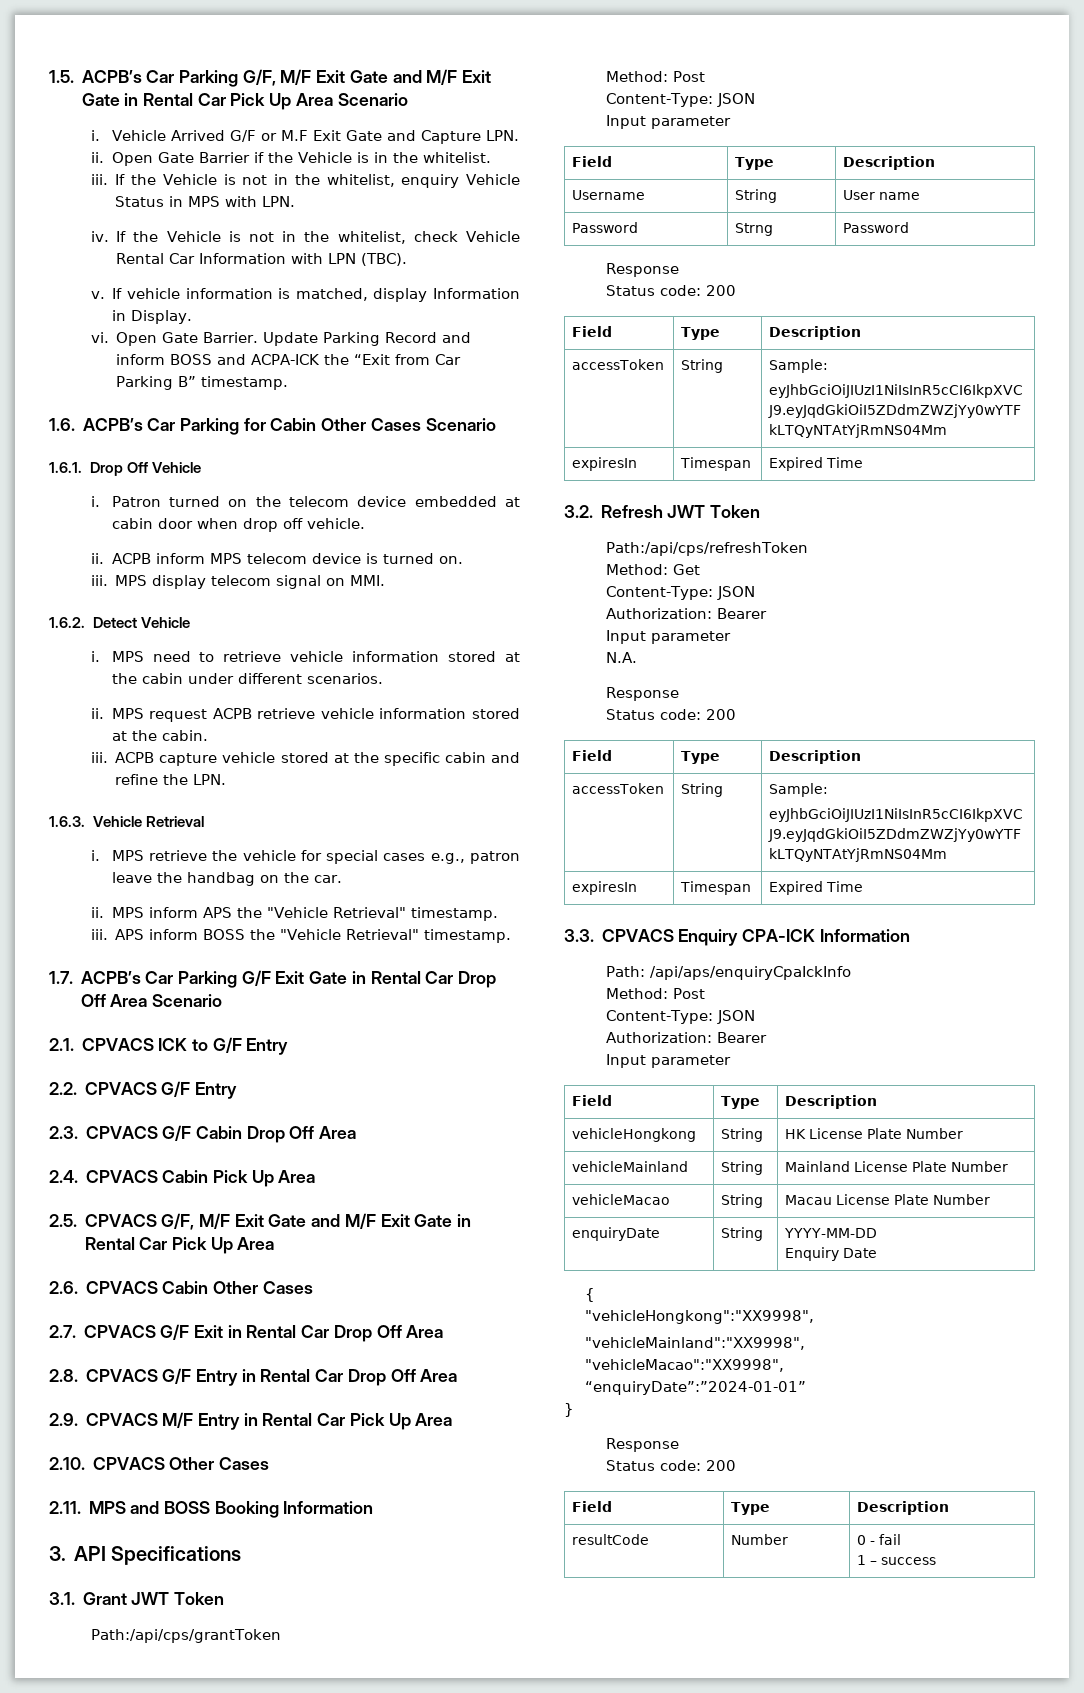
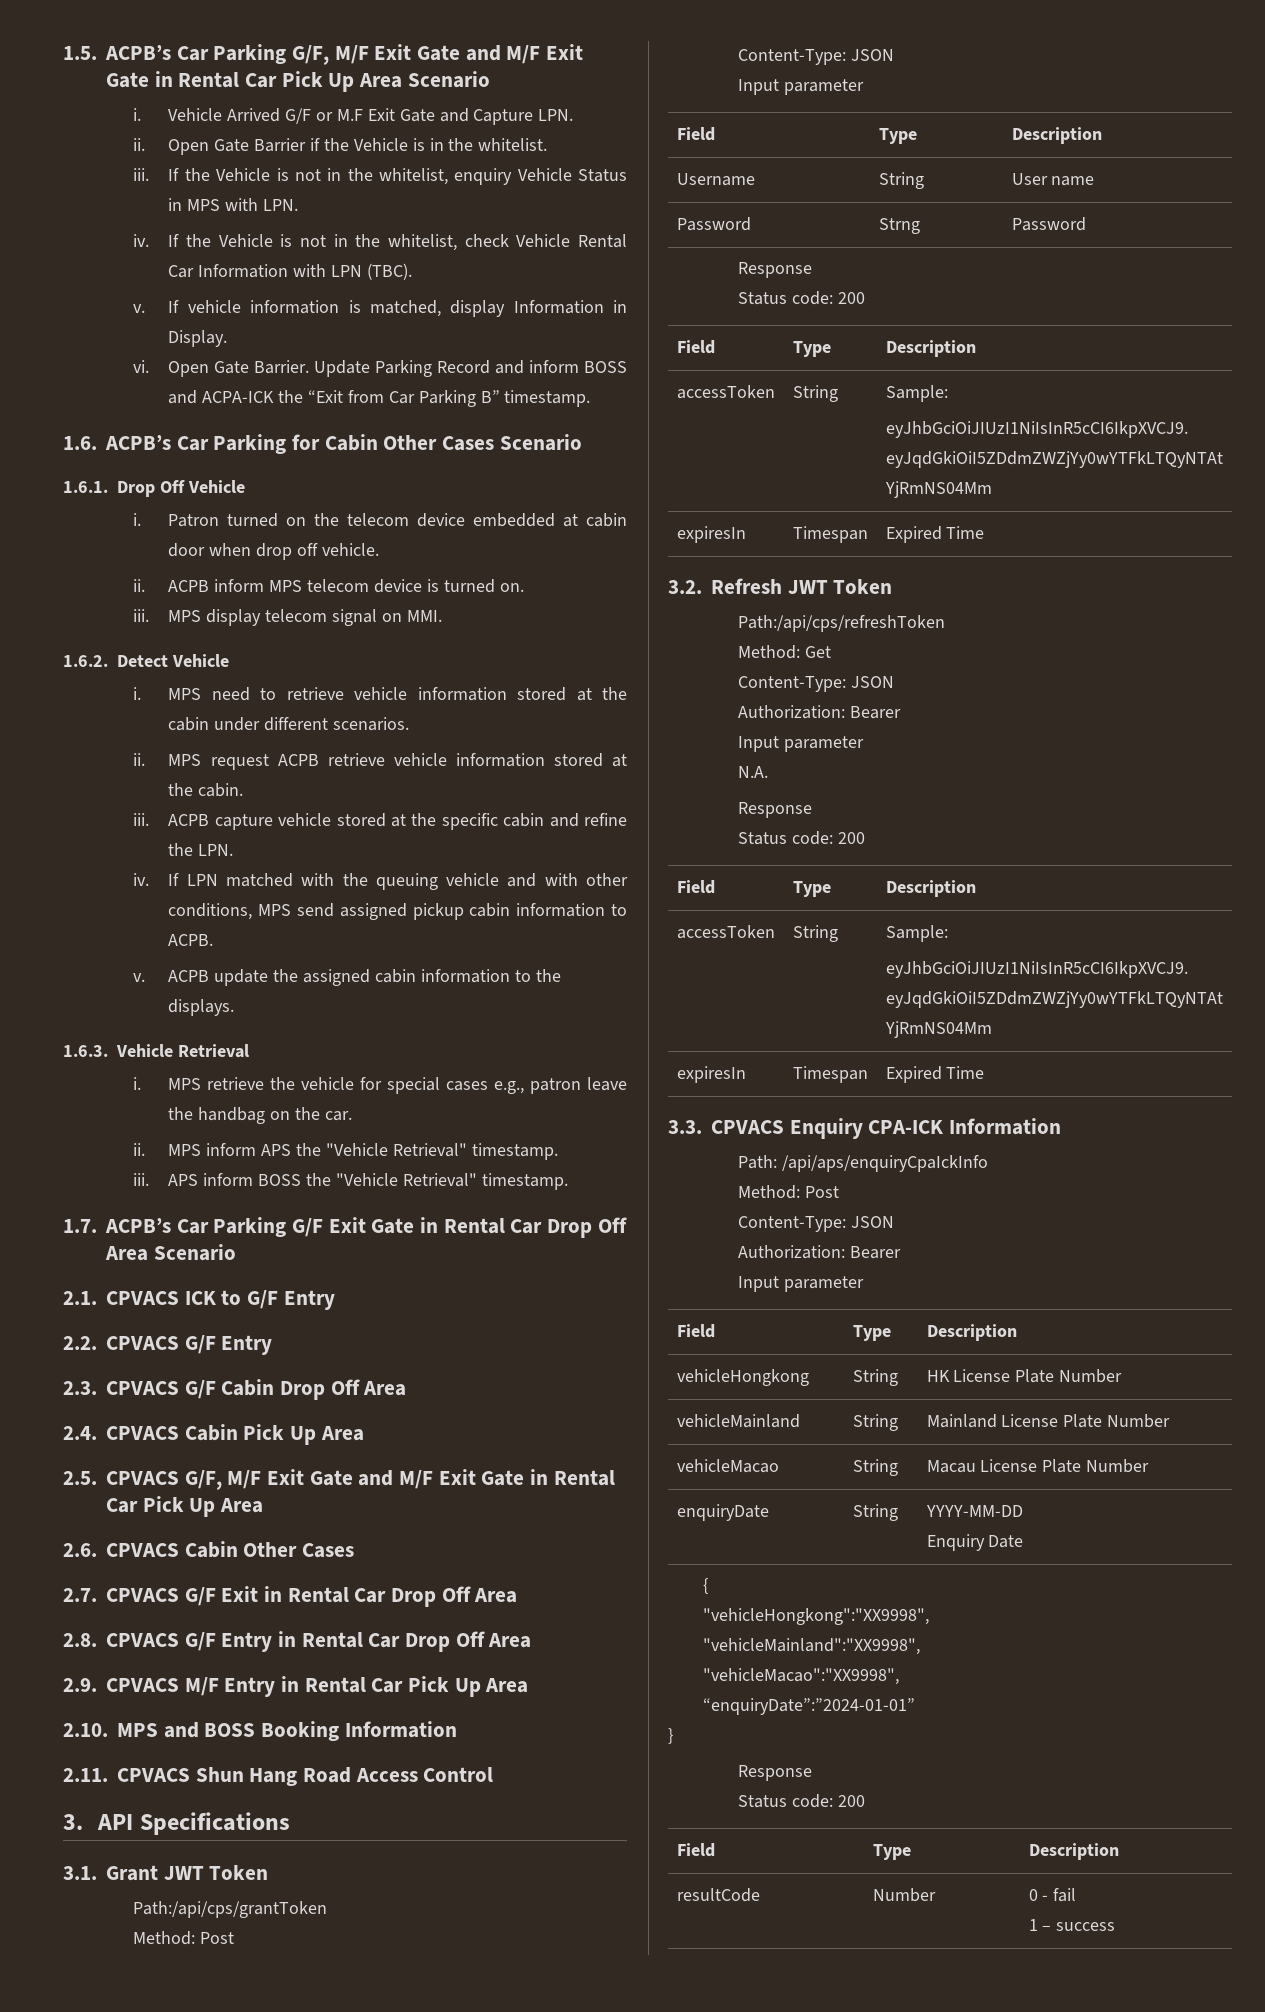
(227, 779) none -> [133,873,629,890] [168,903,628,920] [168,934,214,946] [133,969,561,986] [168,999,235,1016] // iv. If LPN matched with the queuing vehicle and with other conditions, MPS send assigned pickup cabin information to ACPB. // v. ACPB update the assigned cabin information to the displays.
[92,1457,269,1470] [49,1501,81,1514] CPVACS Other Cases // 2.11. -> (108, 1730) none
(374, 1507) none -> [63,1767,494,1786] // 2.11. CPVACS Shun Hang Road Access Control

